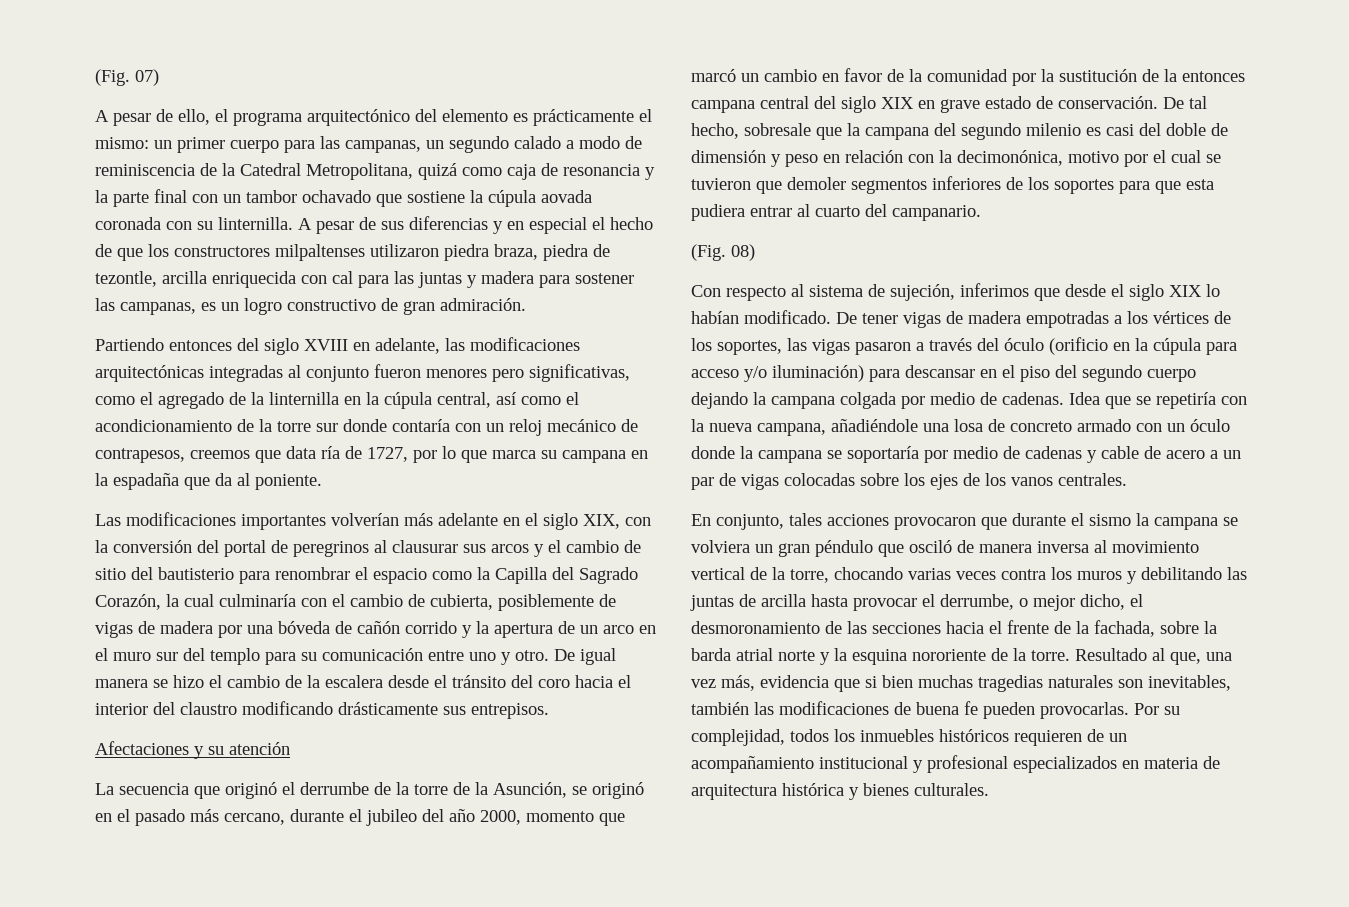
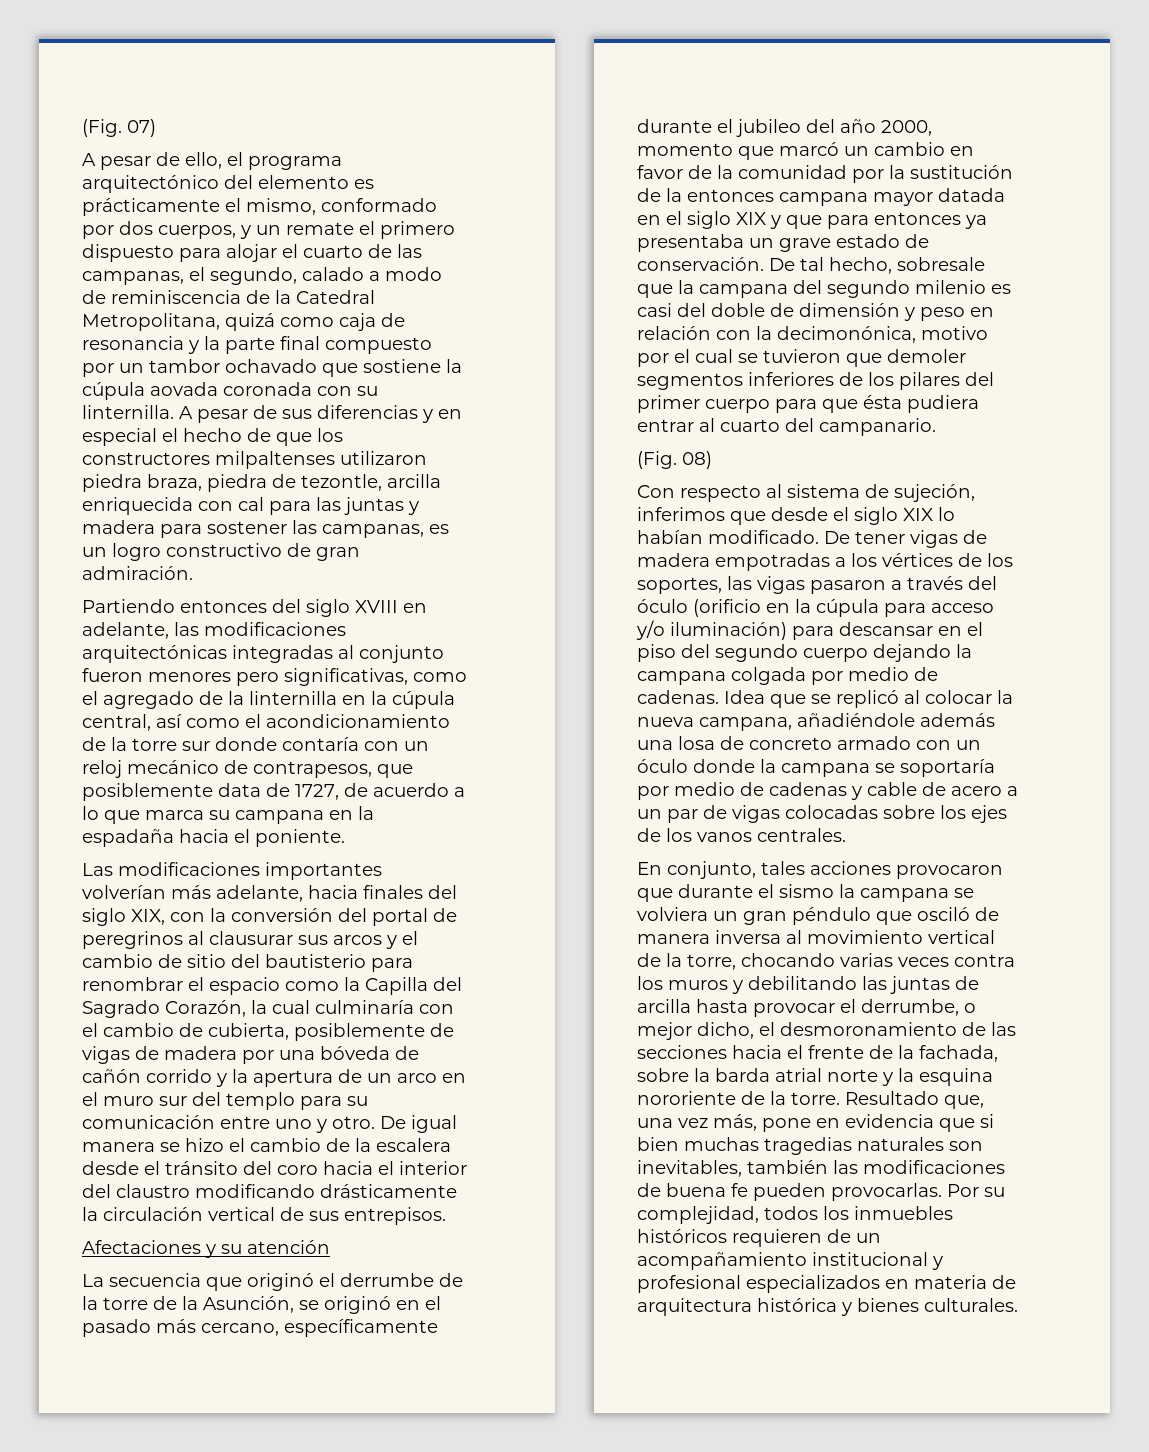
[95,136,509,153] mismo: un primer cuerpo para las campanas, un segundo -> [246,198,437,215] [82,221,455,239] [82,244,422,262] [82,267,297,285] mismo, conformado por dos cuerpos, y un remate el primero dispuesto para alojar el cuarto de las campanas, el segundo,
[192,194,218,203] con -> [325,337,432,354] [82,363,114,377] compuesto por
[190,446,437,463] creemos que data ría de 1727, por -> [377,764,413,778] [82,783,465,801] que posiblemente data de 1727, de acuerdo a
[184,473,250,490] que da al -> [179,829,250,843] hacia el
[438,513,538,526] adelante en el -> [216,885,457,902] adelante, hacia finales del
(438, 708) none -> [82,1207,304,1221] la circulación vertical de
(285, 819) none -> [284,1319,438,1337] específicamente
[760,96,935,113] central del siglo XIX en -> [873,188,1005,206] [637,211,987,229] [637,234,774,252] mayor datada en el siglo XIX y que para entonces ya presentaba un
[1054,179,1114,194] soportes -> [899,372,994,390] [637,395,770,413] pilares del primer cuerpo
[1186,179,1214,190] esta -> [863,395,902,409] ésta
[1156,392,1247,409] repetiría con -> [836,690,992,708] replicó al colocar
(918, 425) none -> [920,713,995,727] además
[1152,648,1165,661] al -> (939, 1098) none
(755, 683) none -> [762,1118,840,1132] pone en

